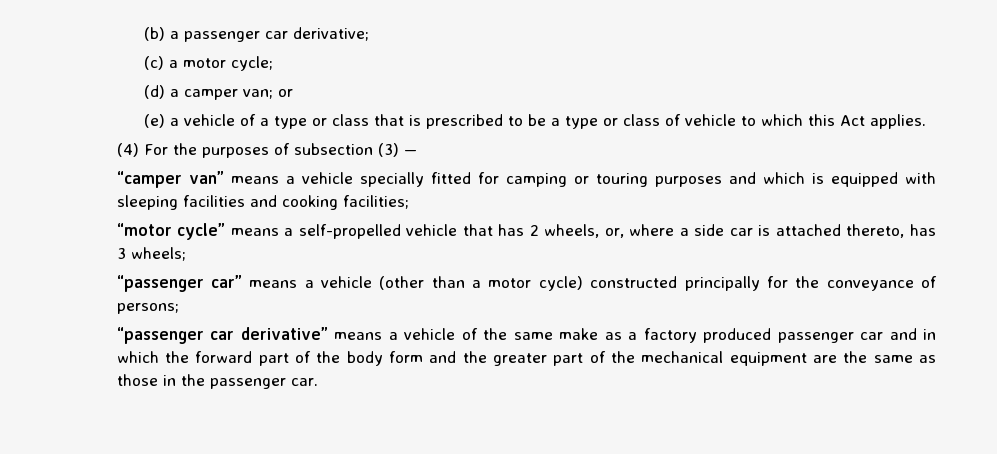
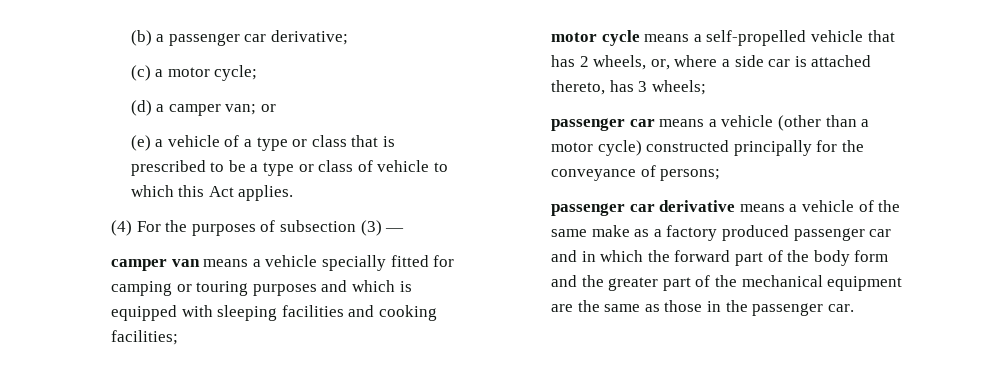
[116,171,224,188] “camper van” -> [111,259,200,271] camper van
[116,223,226,240] “motor cycle” -> [551,30,640,46] motor cycle
[116,275,242,292] “passenger car” -> [551,118,655,131] passenger car
[116,327,328,344] “passenger car derivative” -> [551,200,736,216] passenger car derivative

